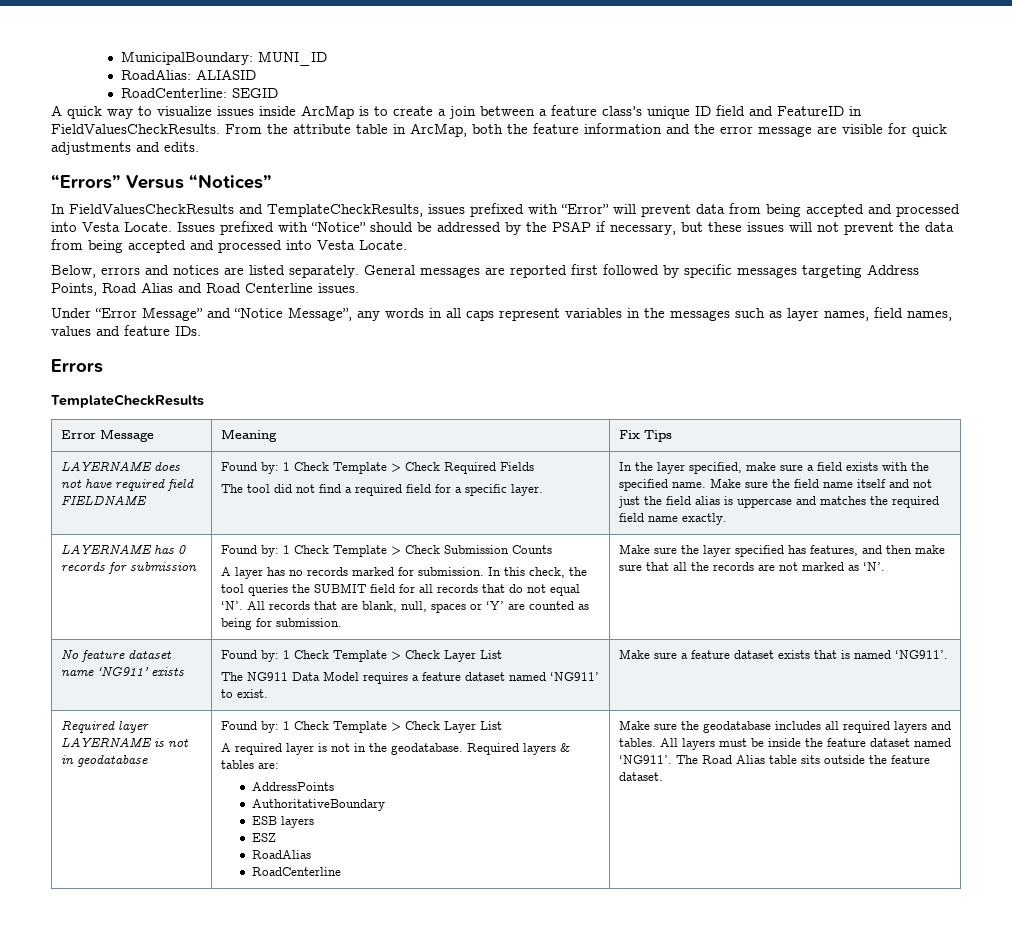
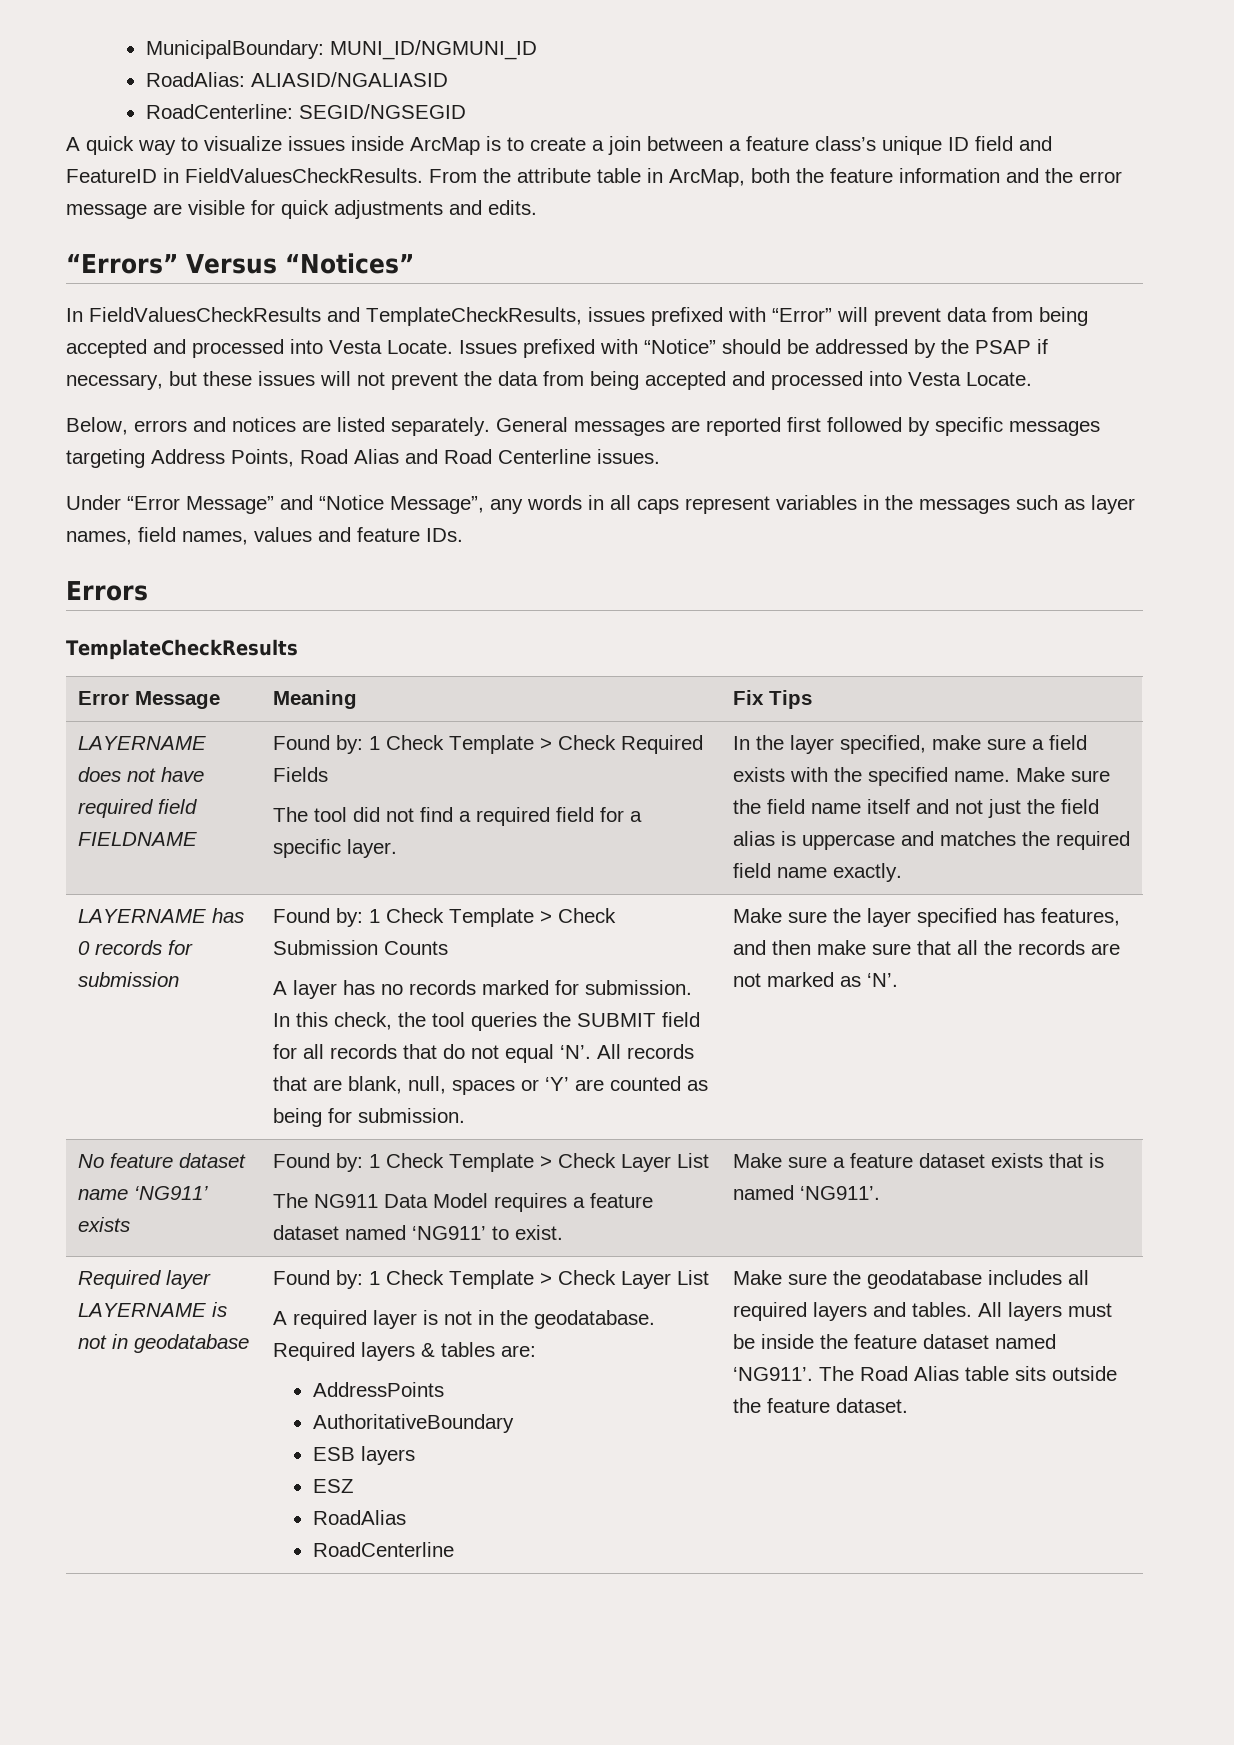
[258,51,328,66] MUNI_ID -> [329,40,537,60] MUNI_ID/NGMUNI_ID
[196,69,257,80] ALIASID -> [250,72,448,87] ALIASID/NGALIASID
[232,88,279,98] SEGID -> [298,104,466,119] SEGID/NGSEGID

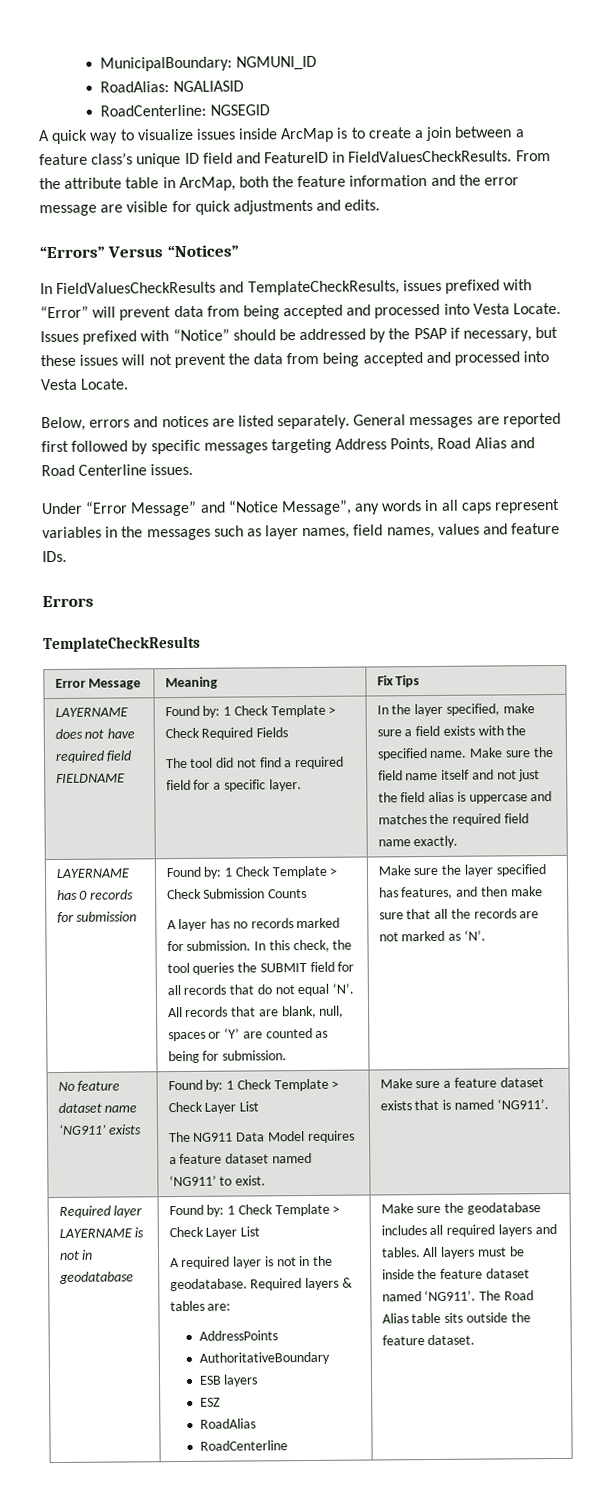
[329,40,537,60] MUNI_ID/NGMUNI_ID -> [235,55,317,71] NGMUNI_ID
[250,72,448,87] ALIASID/NGALIASID -> [172,80,244,93] NGALIASID
[298,104,466,119] SEGID/NGSEGID -> [209,104,270,116] NGSEGID

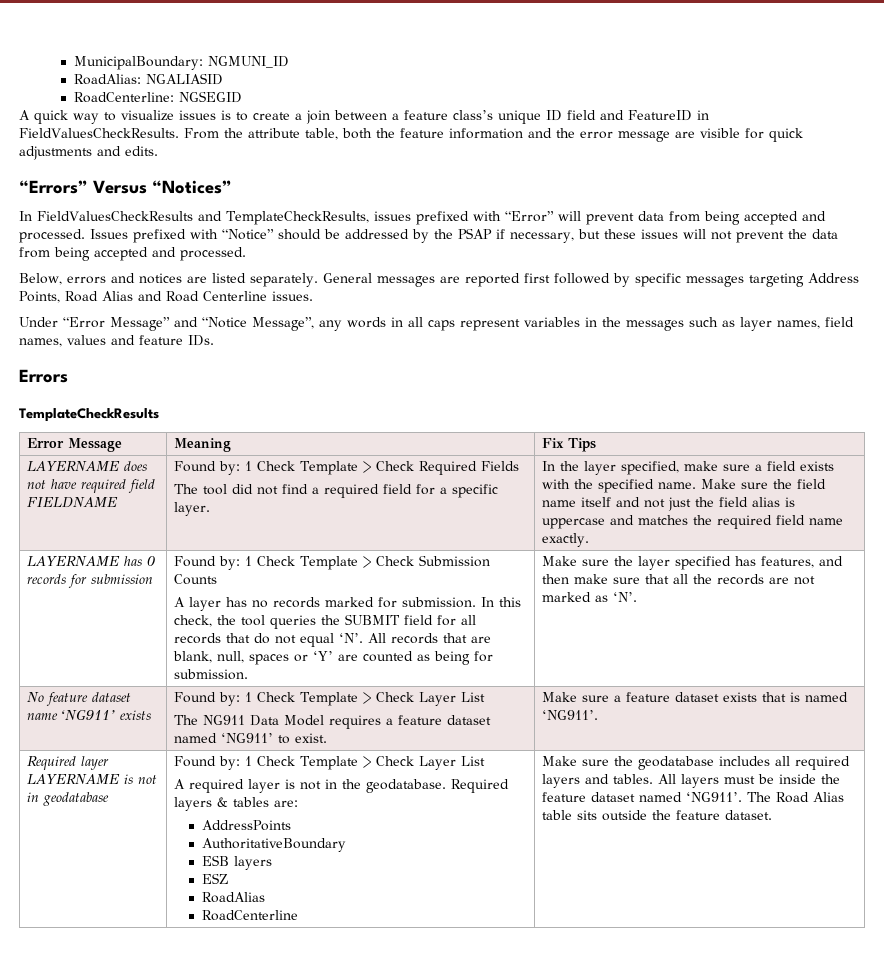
[238,127,335,143] inside ArcMap -> (216, 115) none
[125,176,236,192] table in ArcMap, -> [304,128,338,140] table,
[374,302,562,319] processed into Vesta Locate. -> [19,229,85,243] processed.
[454,351,550,366] [40,378,130,391] processed into Vesta Locate. -> [180,247,246,261] processed.

